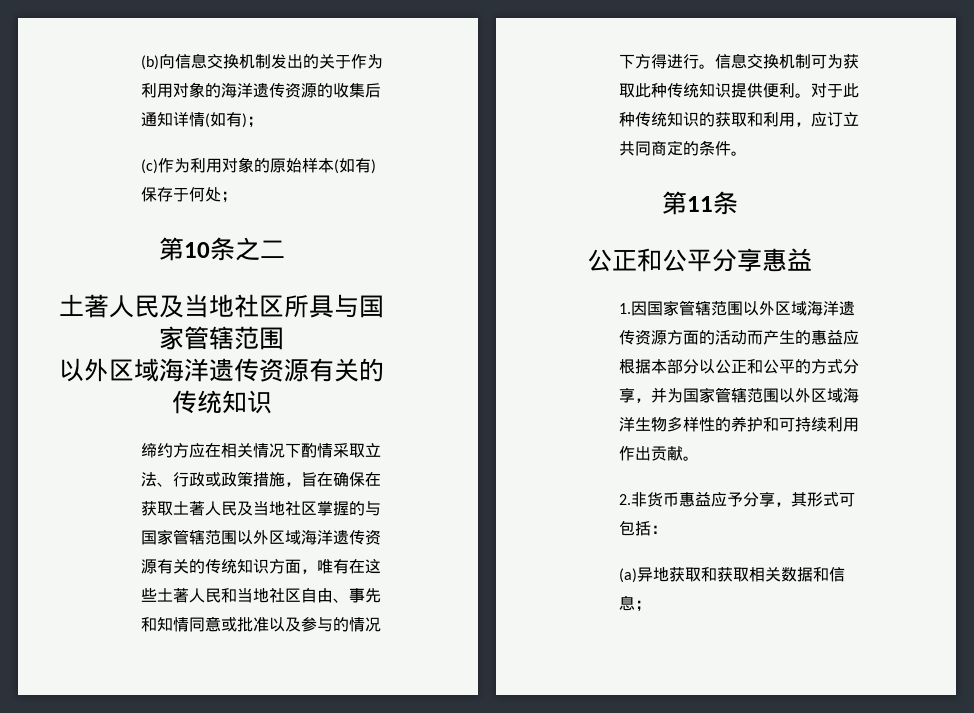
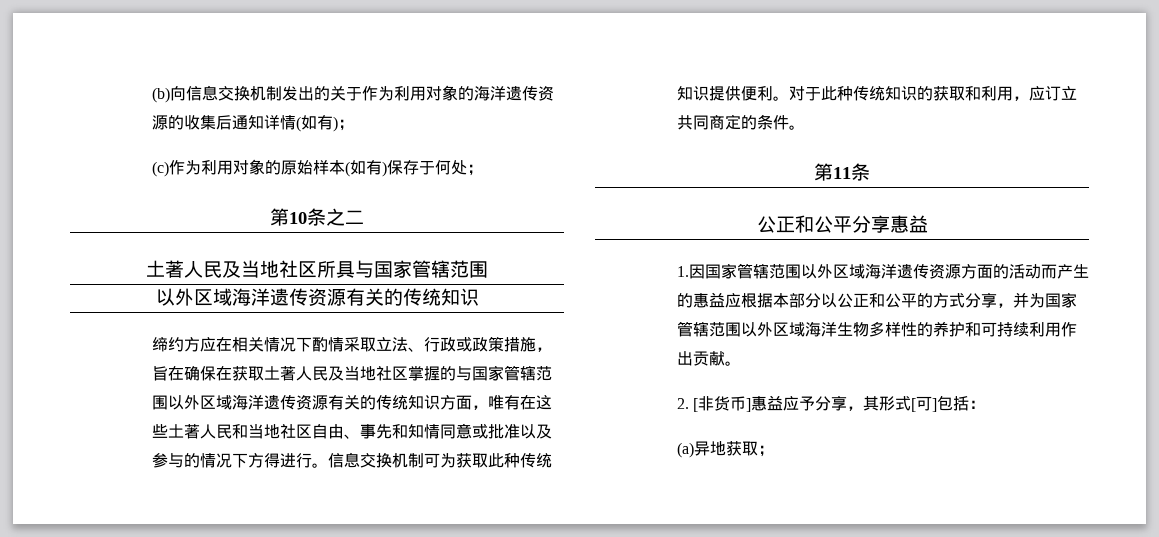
[631,492,680,507] 非货币 -> [693,396,752,412] [非货币]
[839,492,856,507] 可 -> [911,396,938,412] [可]
[701,567,846,582] [619,595,636,611] 和获取相关数据和信息 -> (758, 448) none

